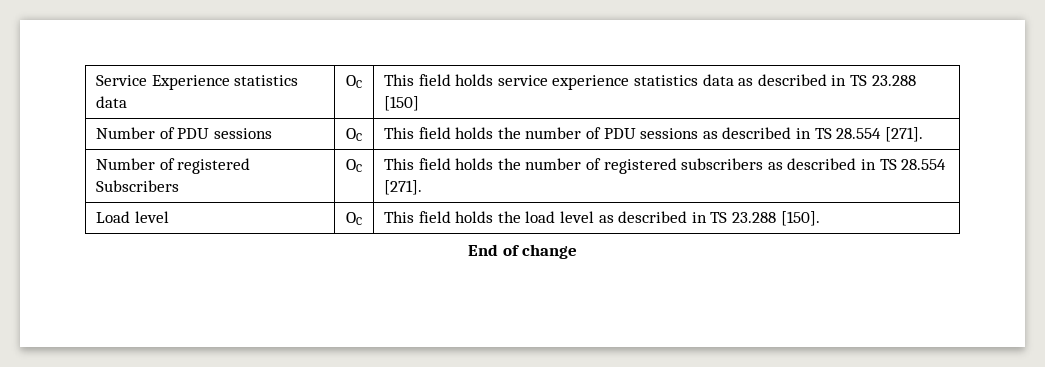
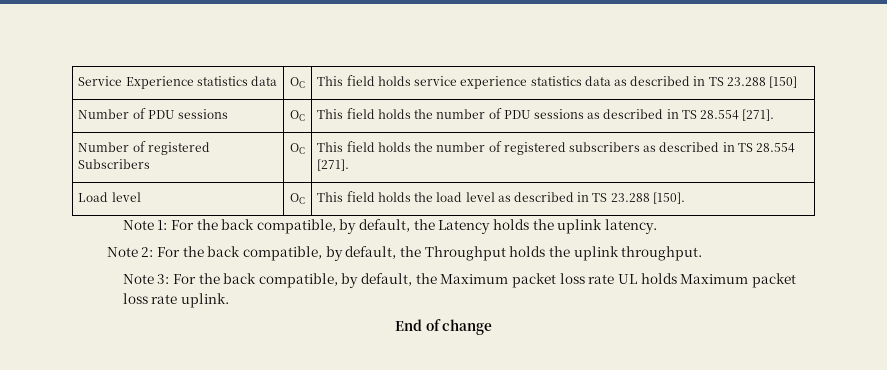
(820, 218) none -> [122,219,657,234] [106,246,703,261] [122,273,796,288] [122,293,229,308] // Note 1: For the back compatible, by default, the Latency holds the uplink latency. // Note 2: For the back compatible, by default, the Throughput holds the uplink throughput. // Note 3: For the back compatible, by default, the Maximum packet loss rate UL holds Maximum packet loss rate uplink.

